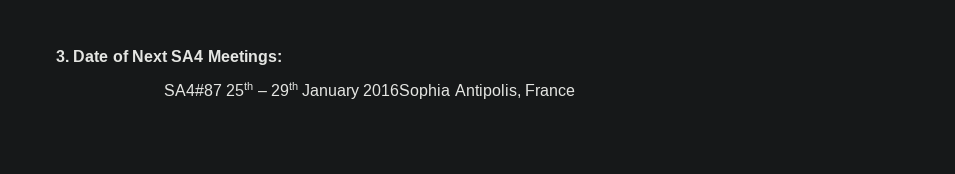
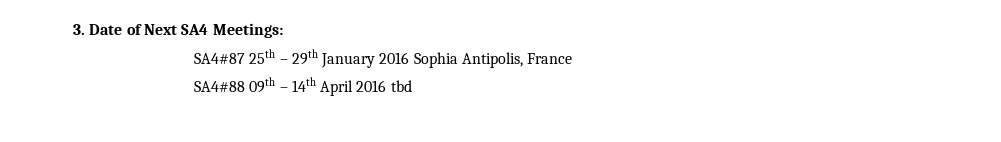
[363,84,451,99] 2016Sophia -> [379,52,458,68] 2016 Sophia
(576, 90) none -> [193,77,412,96] // SA4#88 09th – 14th April 2016 tbd

